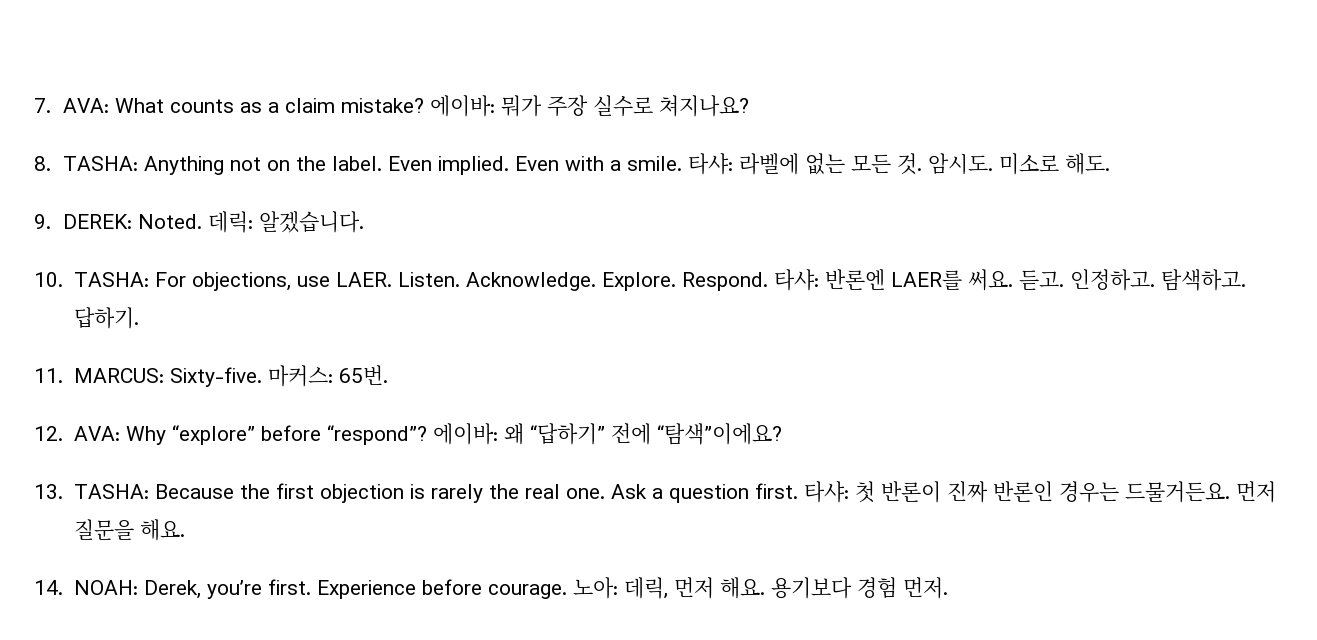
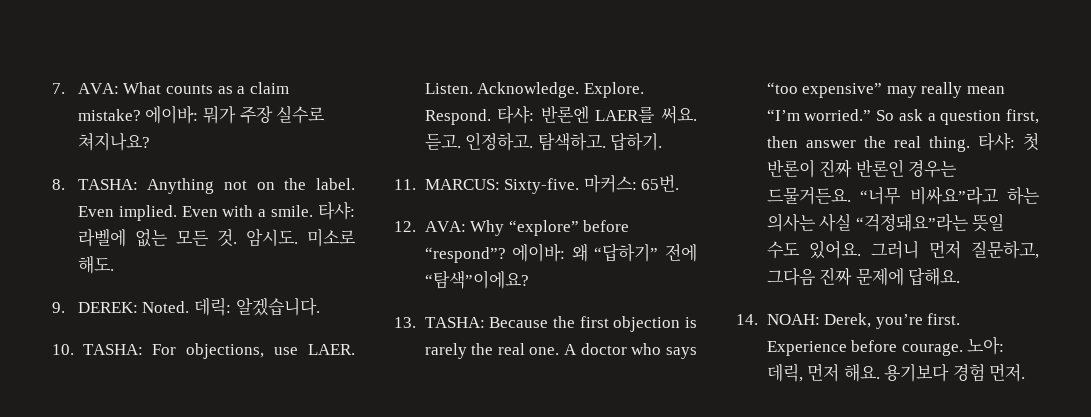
[610,483,798,503] Ask a question first. -> [564,343,697,359] [766,82,1005,98] [766,109,1039,125] [766,136,970,152] A doctor who says “too expensive” may really mean “I’m worried.” So ask a question first, then answer the real thing.
[1235,481,1276,503] [73,519,185,541] 먼저 질문을 해요. -> [860,186,1040,205] [766,213,1005,232] [766,240,1039,259] [766,267,961,286] “너무 비싸요”라고 하는 의사는 사실 “걱정돼요”라는 뜻일 수도 있어요. 그러니 먼저 질문하고, 그다음 진짜 문제에 답해요.

